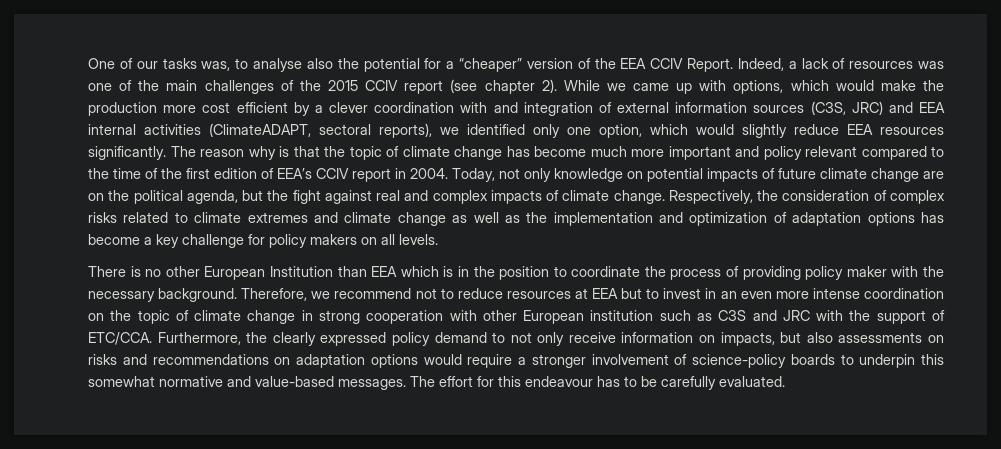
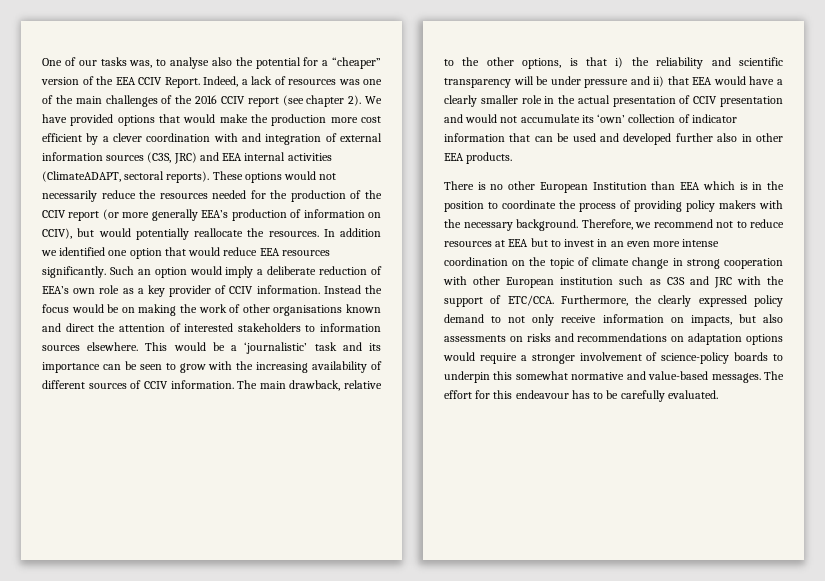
[327,80,358,91] 2015 -> [195,95,217,104] 2016
[563,80,829,94] While we came up with options, which -> [364,96,382,104] [42,114,180,126] We have provided options that
[379,123,944,138] [88,146,944,160] [88,168,944,182] [88,190,946,204] [88,212,945,226] [88,234,438,248] reports), we identified only one option, which would slightly reduce EEA resources significantly. The reason why is that the topic of climate change has become much more important and policy relevant compared to the time of the first edition of EEA’s CCIV report in 2004. Today, not only knowledge on potential impacts of future climate change are on the political agenda, but the fight against real and complex impacts of climate change. Respectively, the consideration of complex risks related to climate extremes and climate change as well as the implementation and optimization of adaptation options has become a key challenge for policy makers on all levels. -> [166,171,337,183] [42,190,382,202] [42,209,381,221] [42,228,381,240] [41,247,330,259] [42,266,382,278] [42,285,383,297] [42,304,381,316] [42,323,381,332] [42,342,382,354] [42,361,382,373] [42,380,382,391] [444,57,783,69] [444,76,783,88] [444,95,783,107] [444,114,737,123] [444,133,783,145] [444,152,513,164] reports). These options would not necessarily reduce the resources needed for the production of the CCIV report (or more generally EEA’s production of information on CCIV), but would potentially reallocate the resources. In addition we identified one option that would reduce EEA resources significantly. Such an option would imply a deliberate reduction of EEA’s own role as a key provider of CCIV information. Instead the focus would be on making the work of other organisations known and direct the attention of interested stakeholders to information sources elsewhere. This would be a ‘journalistic’ task and its importance can be seen to grow with the increasing availability of different sources of CCIV information. The main drawback, relative to the other options, is that i) the reliability and scientific transparency will be under pressure and ii) that EEA would have a clearly smaller role in the actual presentation of CCIV presentation and would not accumulate its ‘own’ collection of indicator information that can be used and developed further also in other EEA products.
[846,266,887,277] maker -> [719,200,756,209] makers

